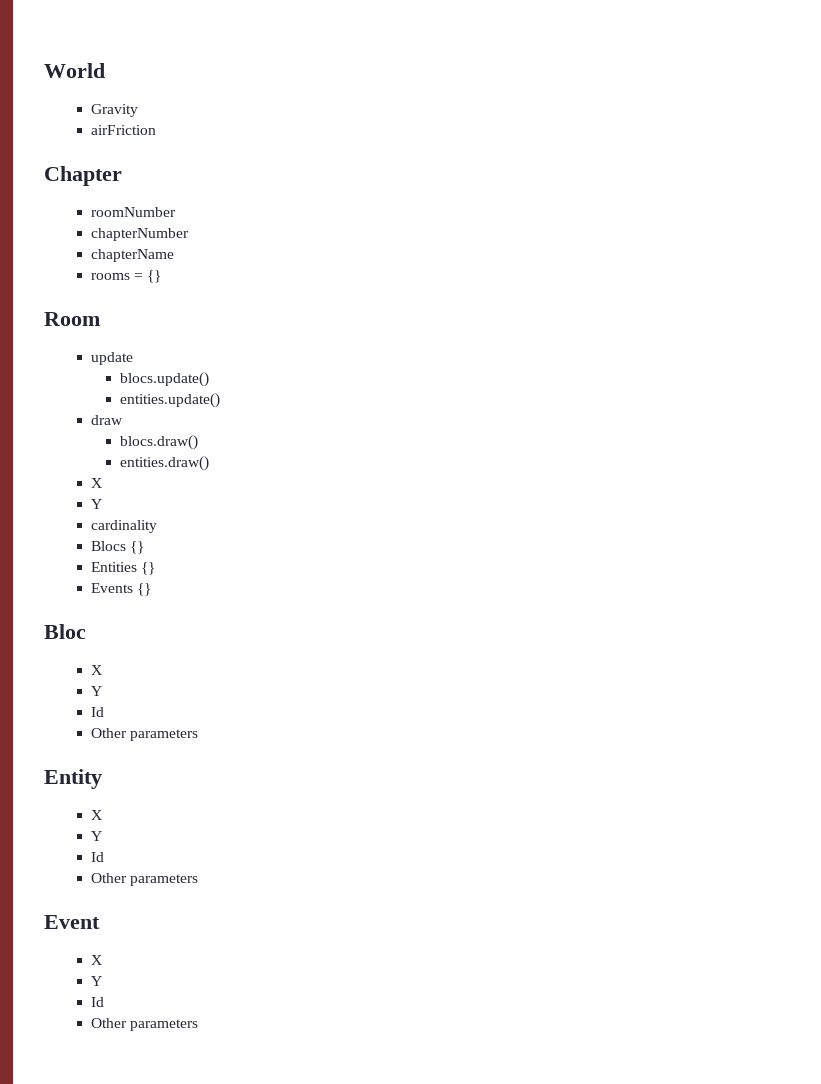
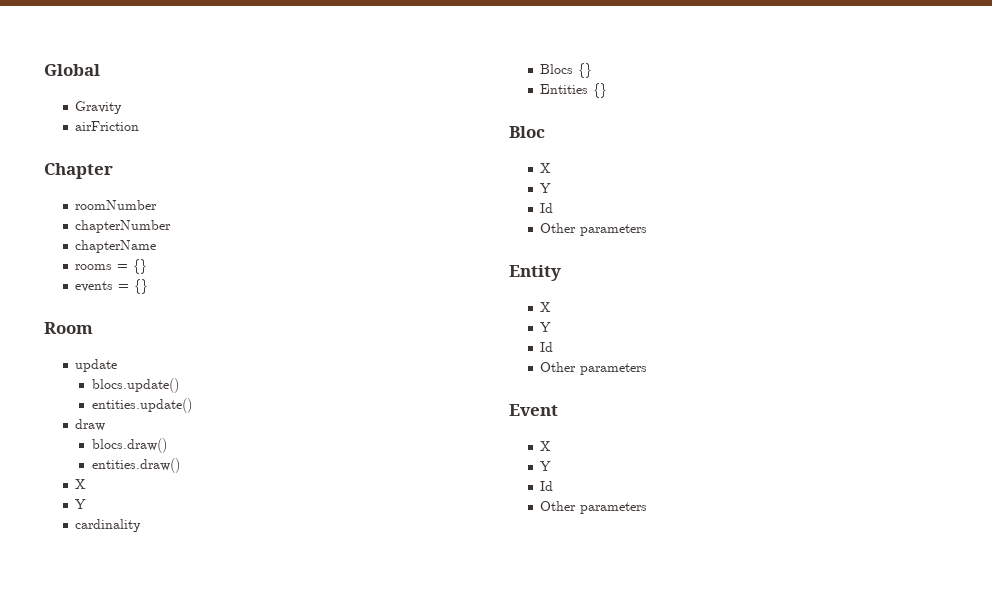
[44,63,105,78] World -> [44,64,100,76] Global
(161, 276) none -> [75,279,149,294] // events = {}
[90,583,151,596] // Events {} -> (608, 90) none

